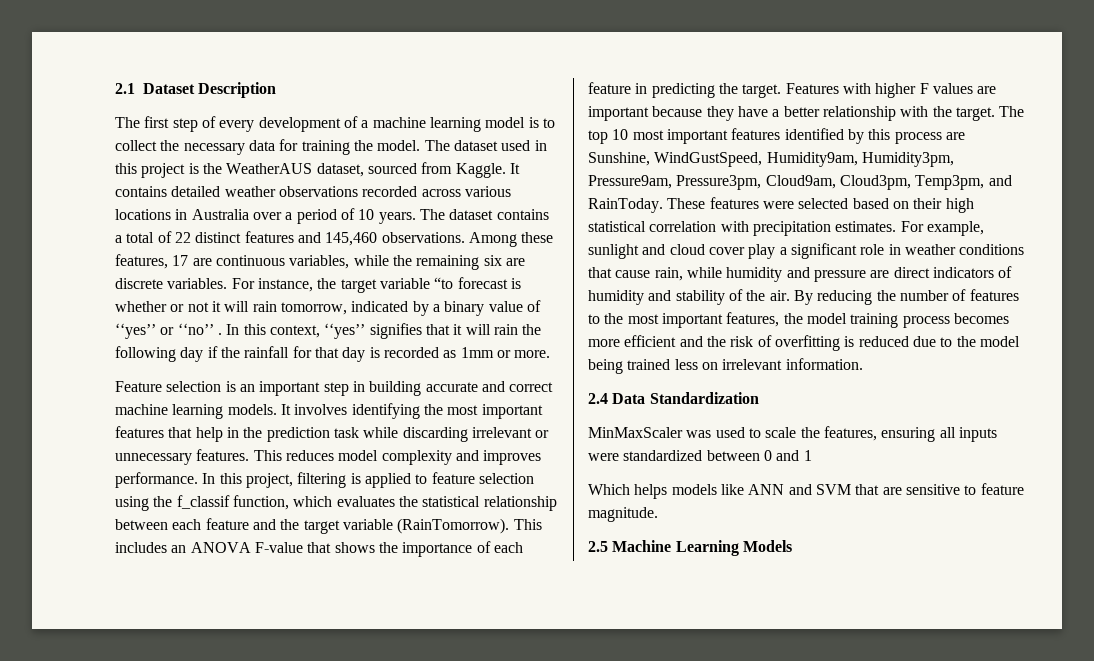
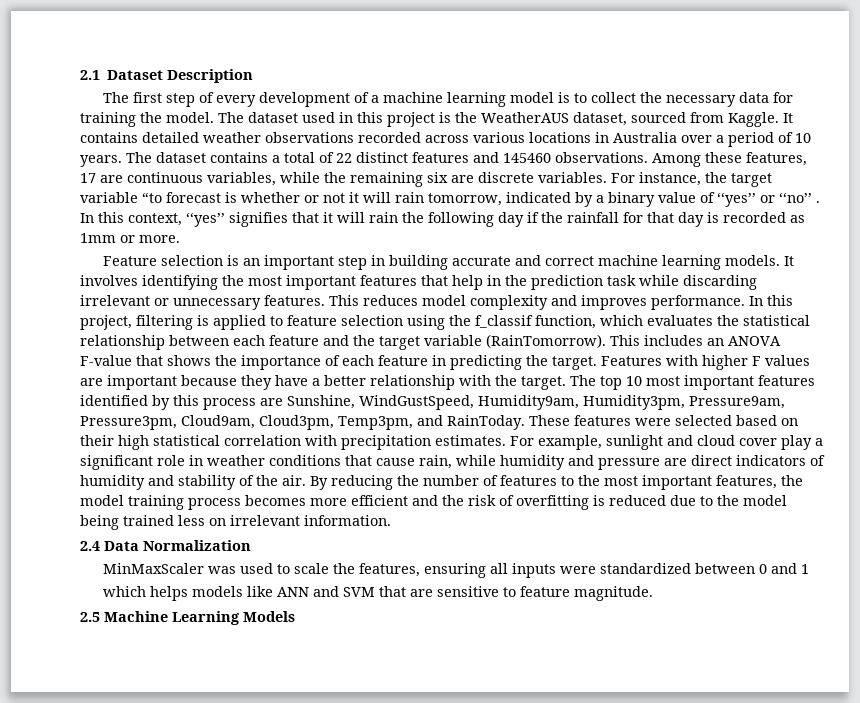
[325,232,378,246] 145,460 -> [503,153,551,163] 145460
[649,392,759,404] Standardization -> [143,540,251,551] Normalization
[588,484,630,495] Which -> [103,586,147,597] which

